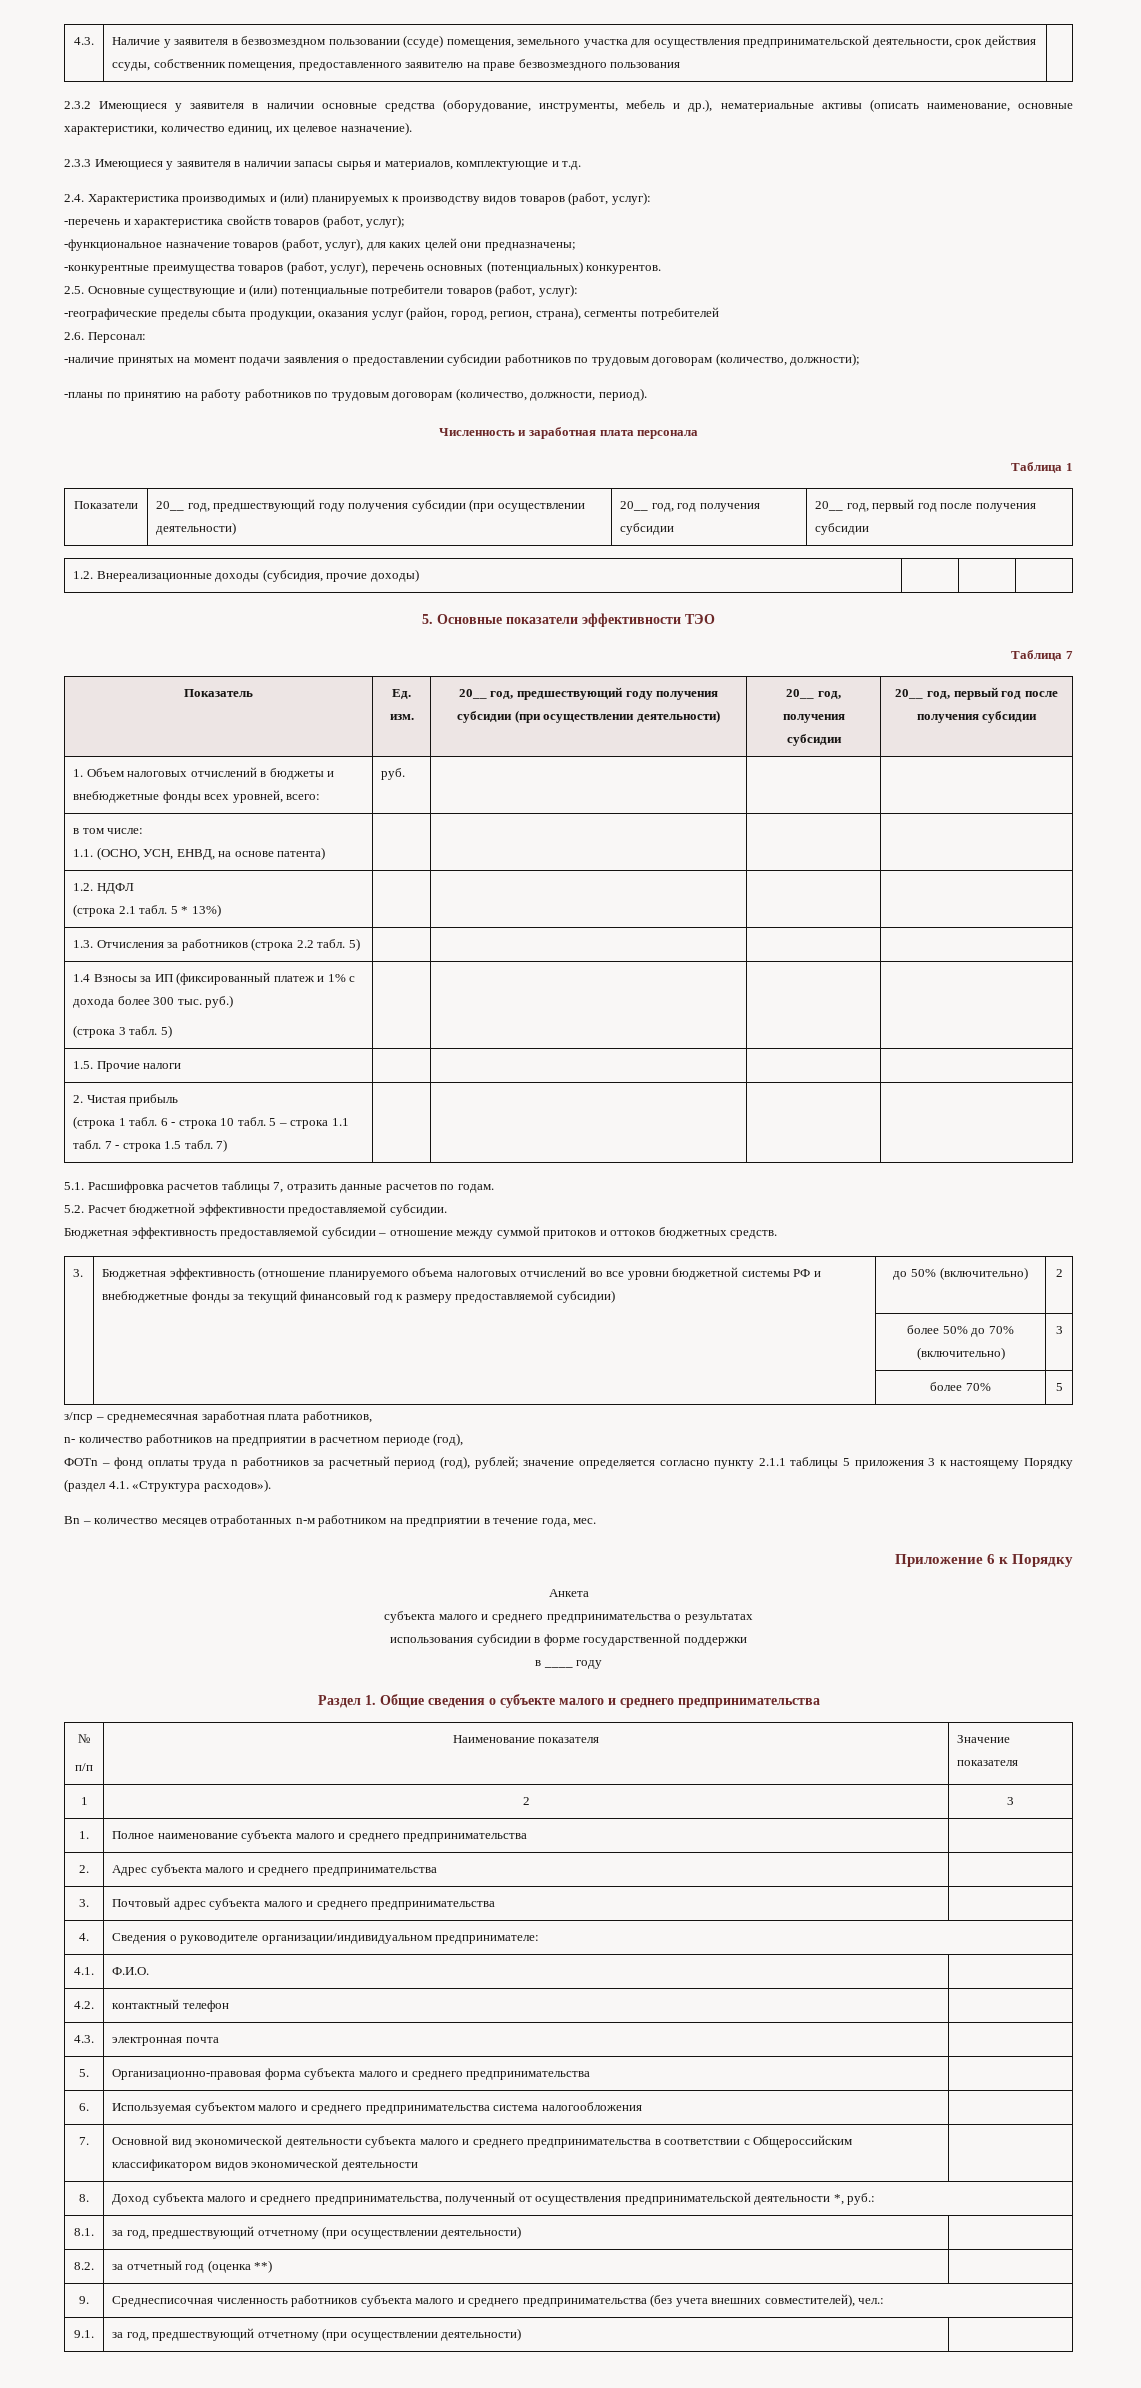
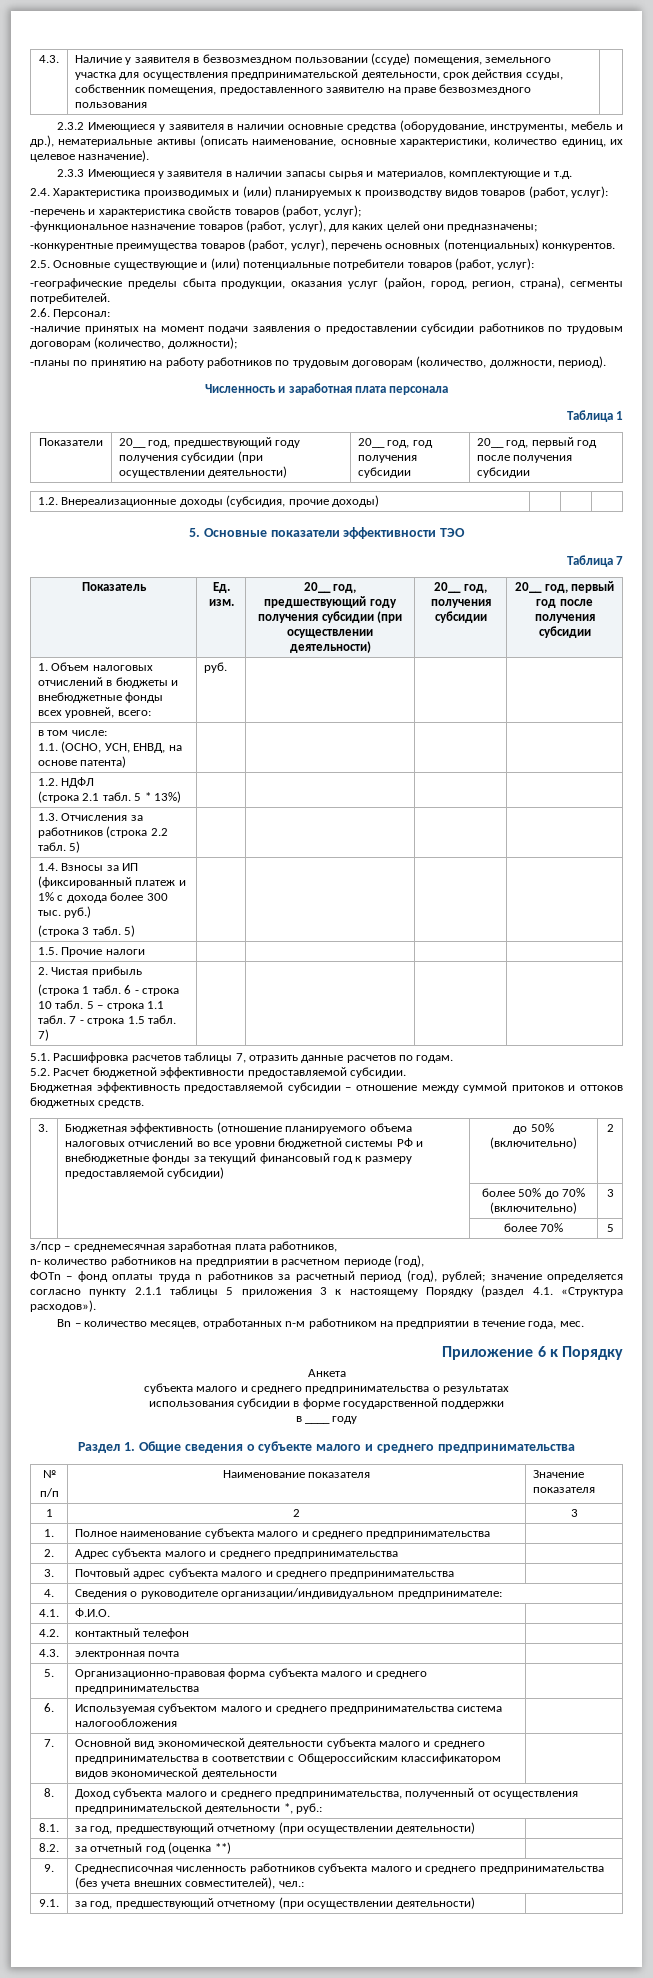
[640,307,719,320] потребителей -> [30,293,110,304] потребителей.
[73,974,91,982] 1.4 -> [38,863,59,871] 1.4.
[161,1518,207,1527] месяцев -> [150,1321,200,1329] месяцев,

